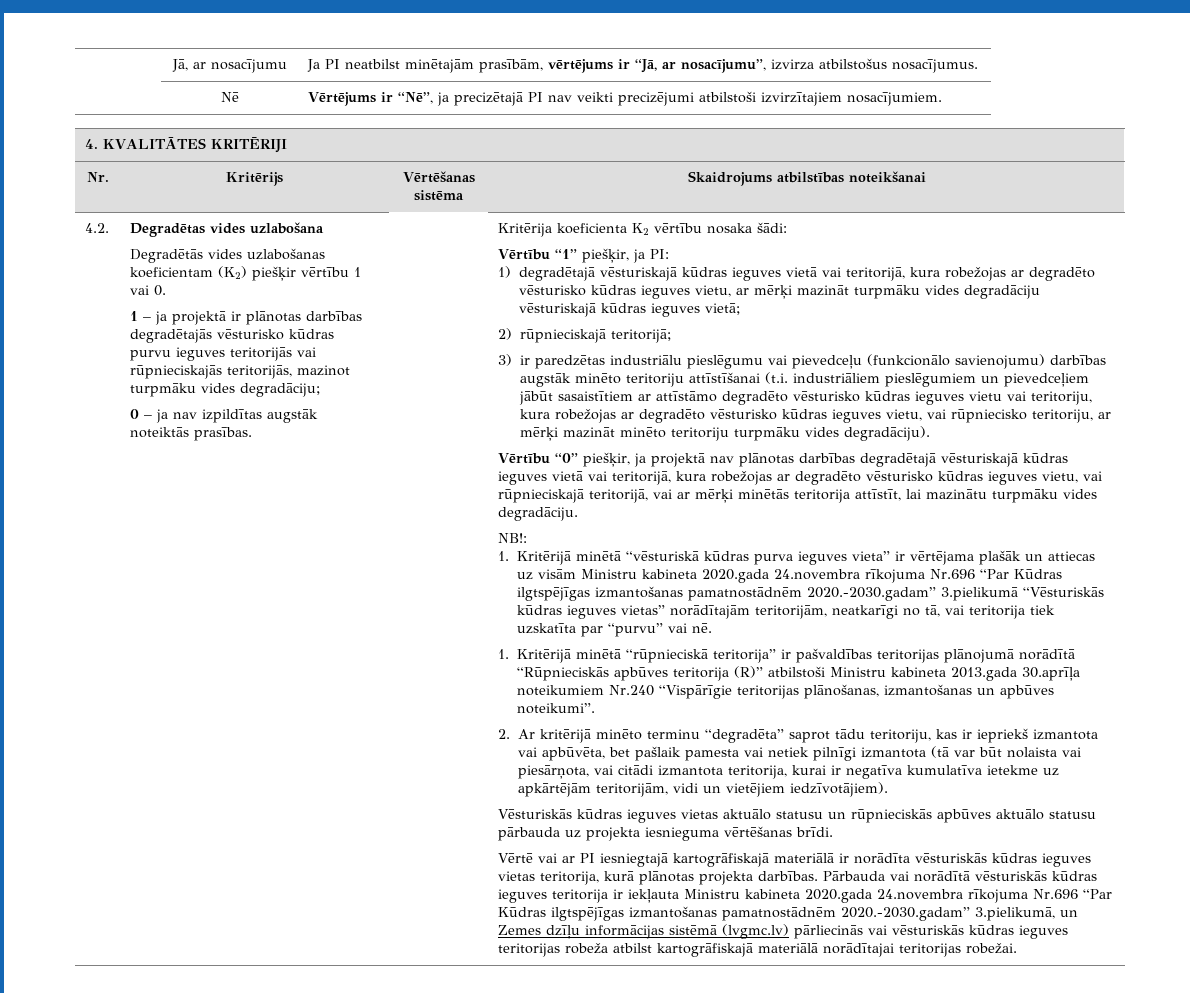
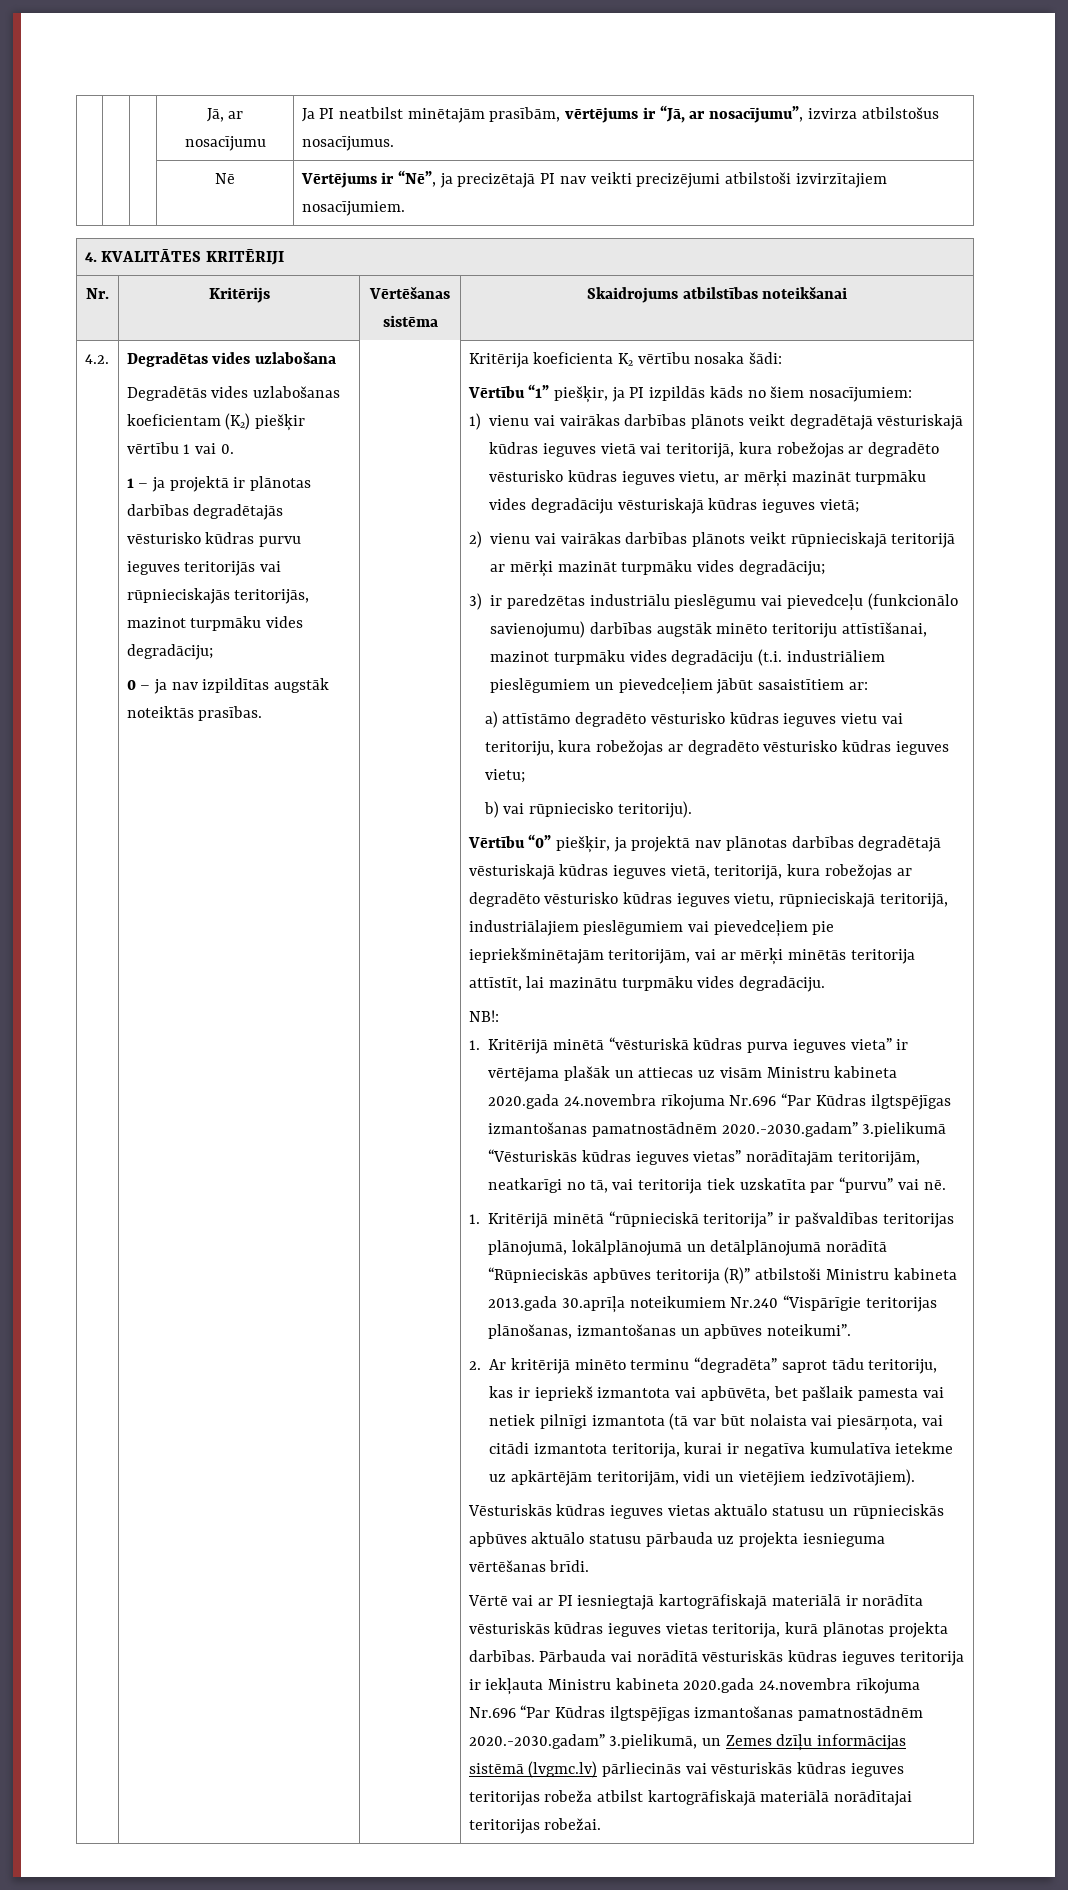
[650,249,670,259] [498,266,512,278] PI: // 1) -> [629,386,913,402] [468,413,785,430] PI izpildās kāds no šiem nosacījumiem: // 1) vienu vai vairākas darbības plānots veikt
[519,329,671,343] rūpnieciskajā teritorijā; -> [490,532,956,548] [490,560,825,577] vienu vai vairākas darbības plānots veikt rūpnieciskajā teritorijā ar mērķi mazināt turpmāku vides degradāciju;
[688,372,760,383] attīstīšanai -> [841,622,927,637] [490,650,754,666] attīstīšanai, mazinot turpmāku vides degradāciju
[637,394,651,401] ar -> [848,682,868,690] [484,711,498,728] ar: // a)
[885,409,1111,423] [519,426,930,441] vietu, vai rūpniecisko teritoriju, ar mērķi mazināt minēto teritoriju turpmāku vides degradāciju). -> [484,769,525,783] [483,801,692,818] vietu; // b) vai rūpniecisko teritoriju).
[552,471,1103,485] vietā vai teritorijā, kura robežojas ar degradēto vēsturisko kūdras ieguves vietu, vai -> [670,864,912,880] [468,892,775,907] vietā, teritorijā, kura robežojas ar degradēto vēsturisko kūdras ieguves vietu,
(649, 496) none -> [468,920,835,937] [468,948,691,964] industriālajiem pieslēgumiem vai pievedceļiem pie iepriekšminētajām teritorijām,
[943,649,1014,663] plānojumā -> [488,1240,822,1256] plānojumā, lokālplānojumā un detālplānojumā

